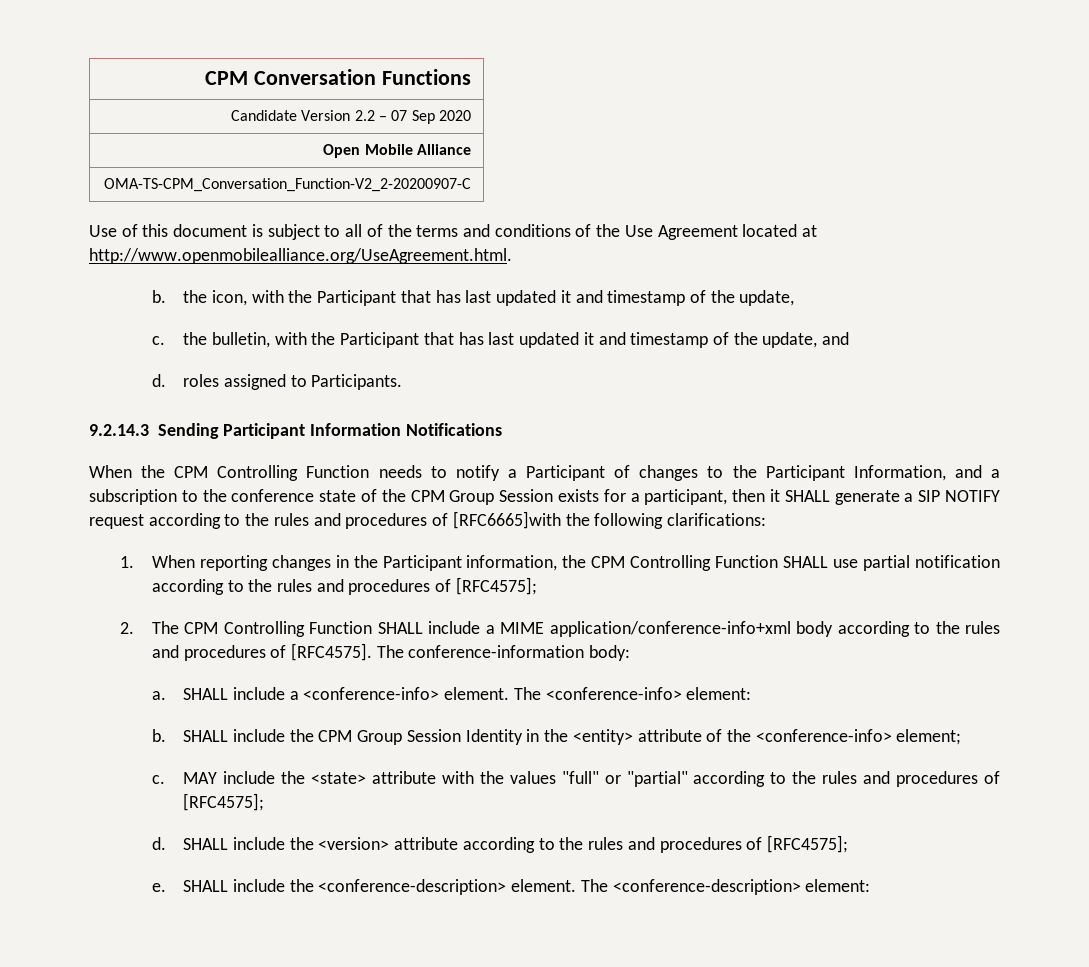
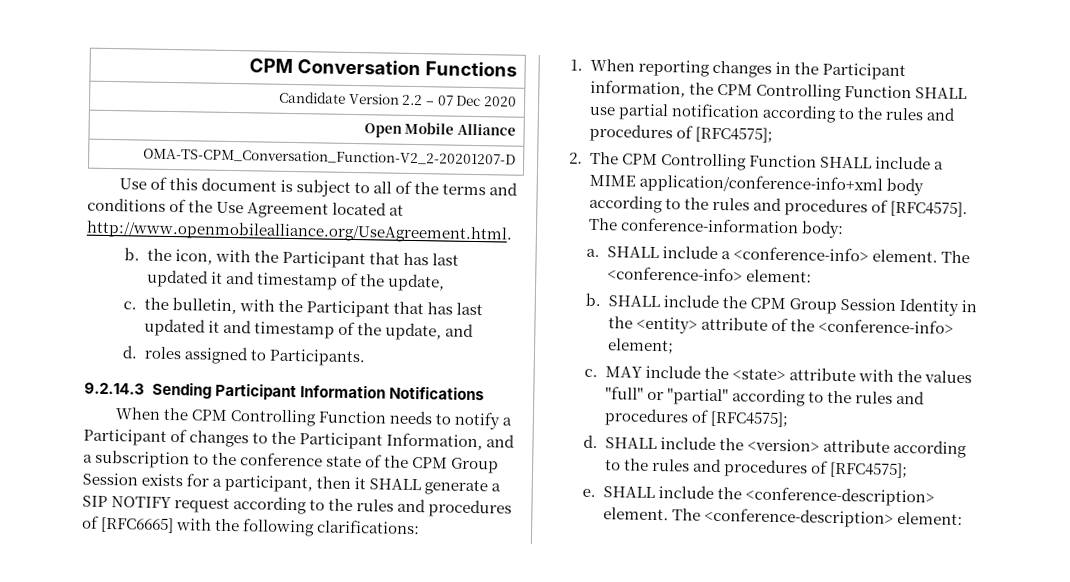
[411,110,435,124] Sep -> [456,95,482,107] Dec
[103,178,471,192] OMA-TS-CPM_Conversation_Function-V2_2-20200907-C -> [142,148,516,166] OMA-TS-CPM_Conversation_Function-V2_2-20201207-D
[452,511,561,529] [RFC6665]with -> [100,516,213,534] [RFC6665] with

